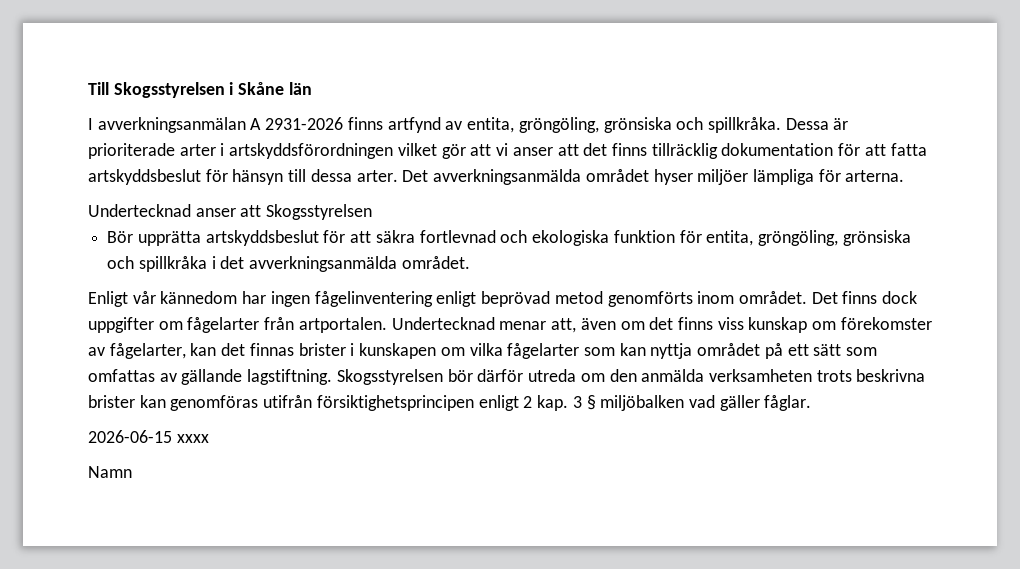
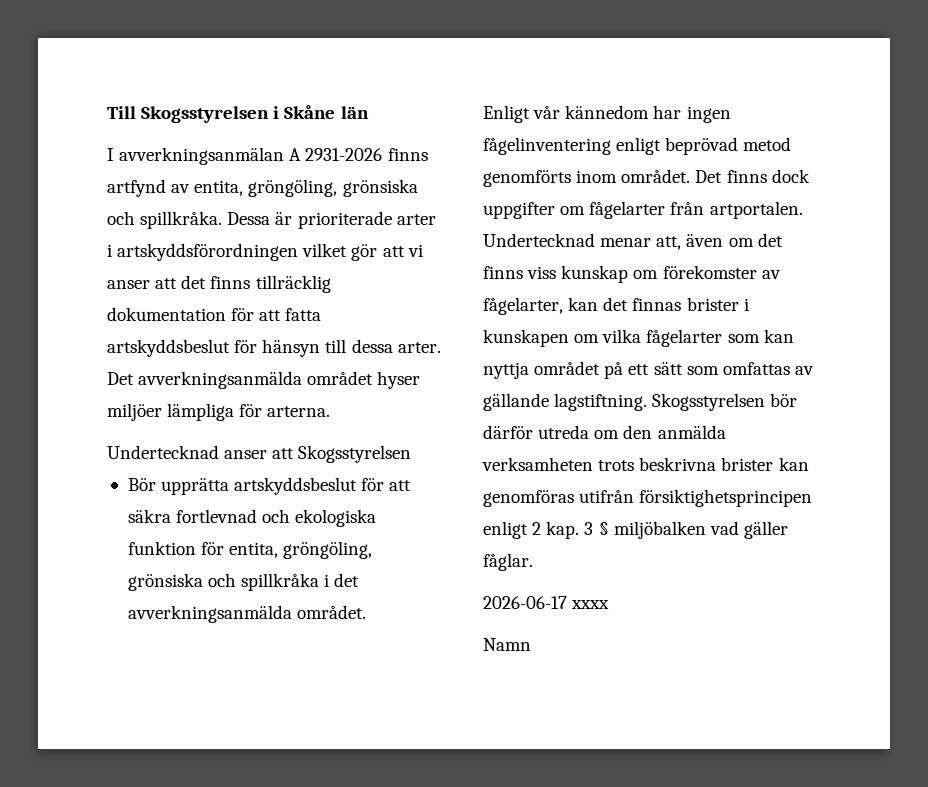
[88,430,172,443] 2026-06-15 -> [483,596,567,609] 2026-06-17

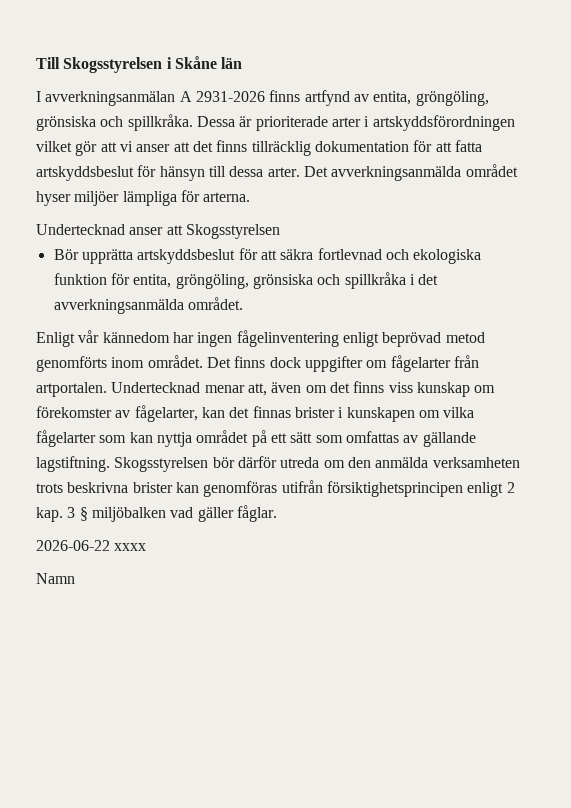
[483,596,567,609] 2026-06-17 -> [36,540,110,551] 2026-06-22

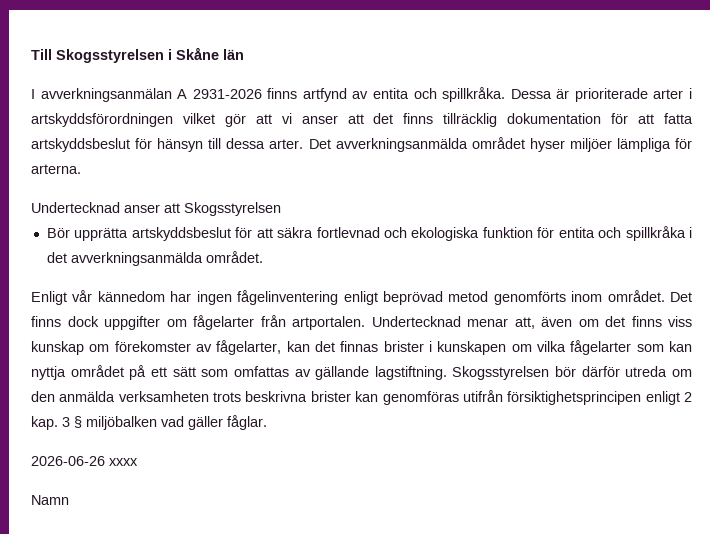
[373,91,489,106] [36,116,96,131] entita, gröngöling, grönsiska -> [373,88,409,99] entita
[133,274,313,289] entita, gröngöling, grönsiska -> [558,227,595,238] entita
[36,540,110,551] 2026-06-22 -> [31,456,105,466] 2026-06-26

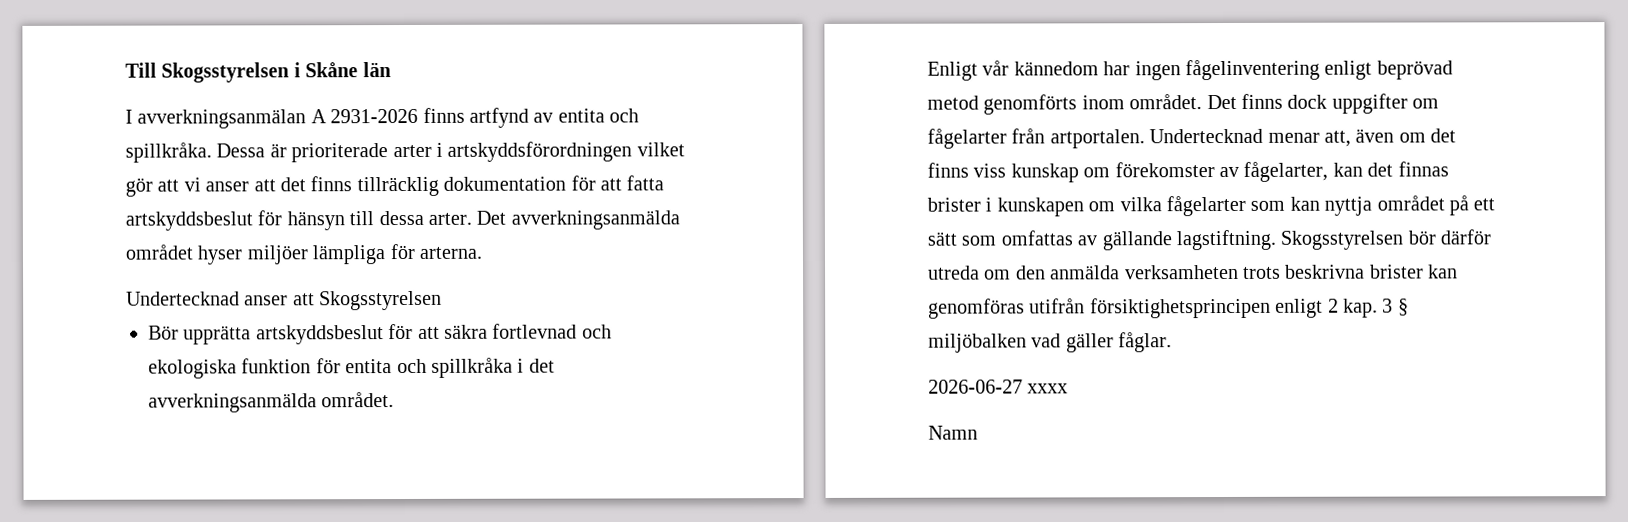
[31,456,105,466] 2026-06-26 -> [928,379,1023,394] 2026-06-27

